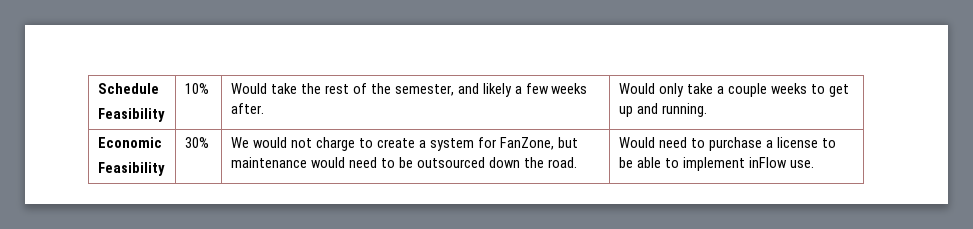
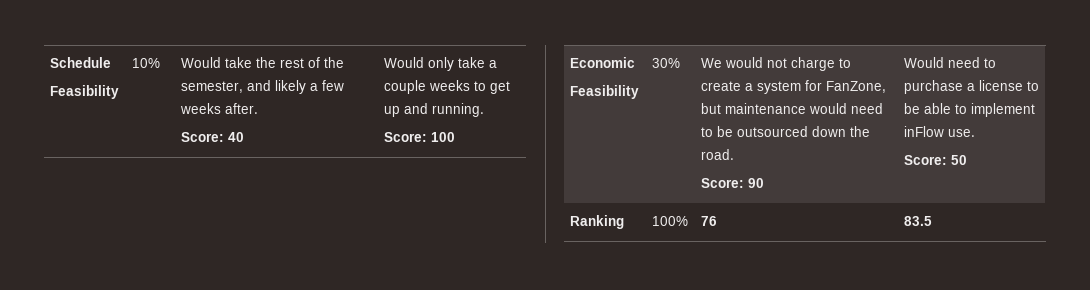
(265, 108) none -> [181,132,245,142] // Score: 40
(708, 110) none -> [384,132,456,142] // Score: 100
(577, 162) none -> [701,178,765,188] // Score: 90
(814, 164) none -> [904,155,968,165] [570,215,625,229] [652,216,689,226] [701,216,718,226] [904,216,933,226] // Score: 50 // Ranking | 100% | 76 | 83.5

